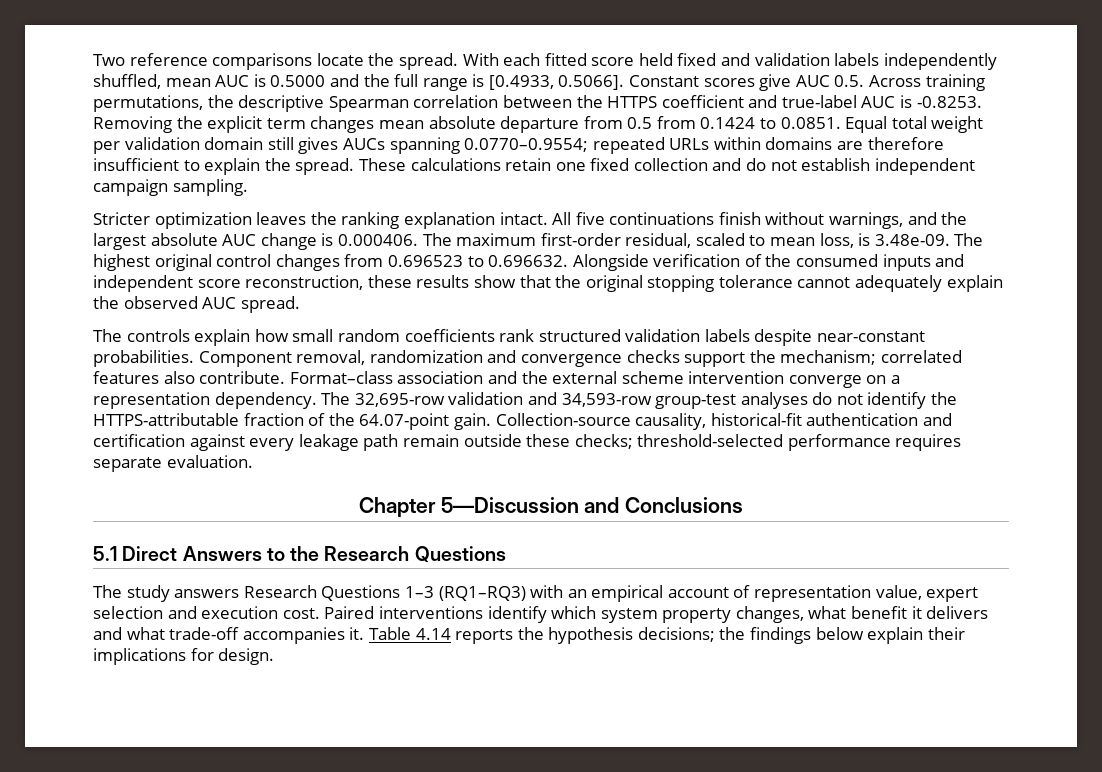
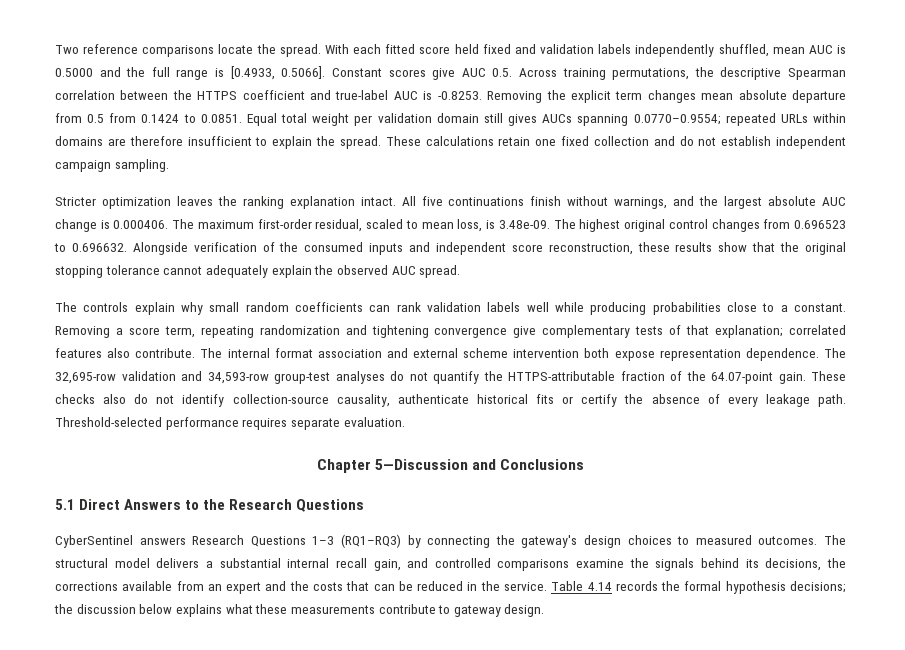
[254,329,289,342] how -> [181,302,203,315] why
[499,329,926,346] [93,350,877,367] rank structured validation labels despite near-constant probabilities. Component removal, randomization and convergence checks support the mechanism; -> [369,302,847,315] [55,325,784,338] can rank validation labels well while producing probabilities close to a constant. Removing a score term, repeating randomization and tightening convergence give complementary tests of that explanation;
[289,371,393,384] Format–class -> [200,348,313,358] The internal format
[521,371,548,384] the -> (408, 353) none
[788,375,901,388] [93,392,317,409] converge on a representation dependency. -> [584,348,819,361] both expose representation dependence.
[867,392,927,409] identify -> [433,371,479,384] quantify
[495,413,952,430] [93,434,784,451] Collection-source causality, historical-fit authentication and certification against every leakage path remain outside these checks; threshold-selected -> [811,371,846,381] [55,394,847,407] [55,417,162,427] These checks also do not identify collection-source causality, authenticate historical fits or certify the absence of every leakage path. Threshold-selected
[93,585,170,602] The study -> [55,535,133,548] CyberSentinel
[530,585,979,602] [93,606,989,623] [93,627,965,644] [93,648,214,665] with an empirical account of representation value, expert selection and execution cost. Paired interventions identify which system property changes, what benefit it delivers and what trade-off accompanies it. Table 4.14 reports the hypothesis decisions; the findings below explain their implications for -> [407,535,847,548] [55,558,846,571] [55,581,847,594] [54,604,501,617] by connecting the gateway's design choices to measured outcomes. The structural model delivers a substantial internal recall gain, and controlled comparisons examine the signals behind its decisions, the corrections available from an expert and the costs that can be reduced in the service. Table 4.14 records the formal hypothesis decisions; the discussion below explains what these measurements contribute to gateway

